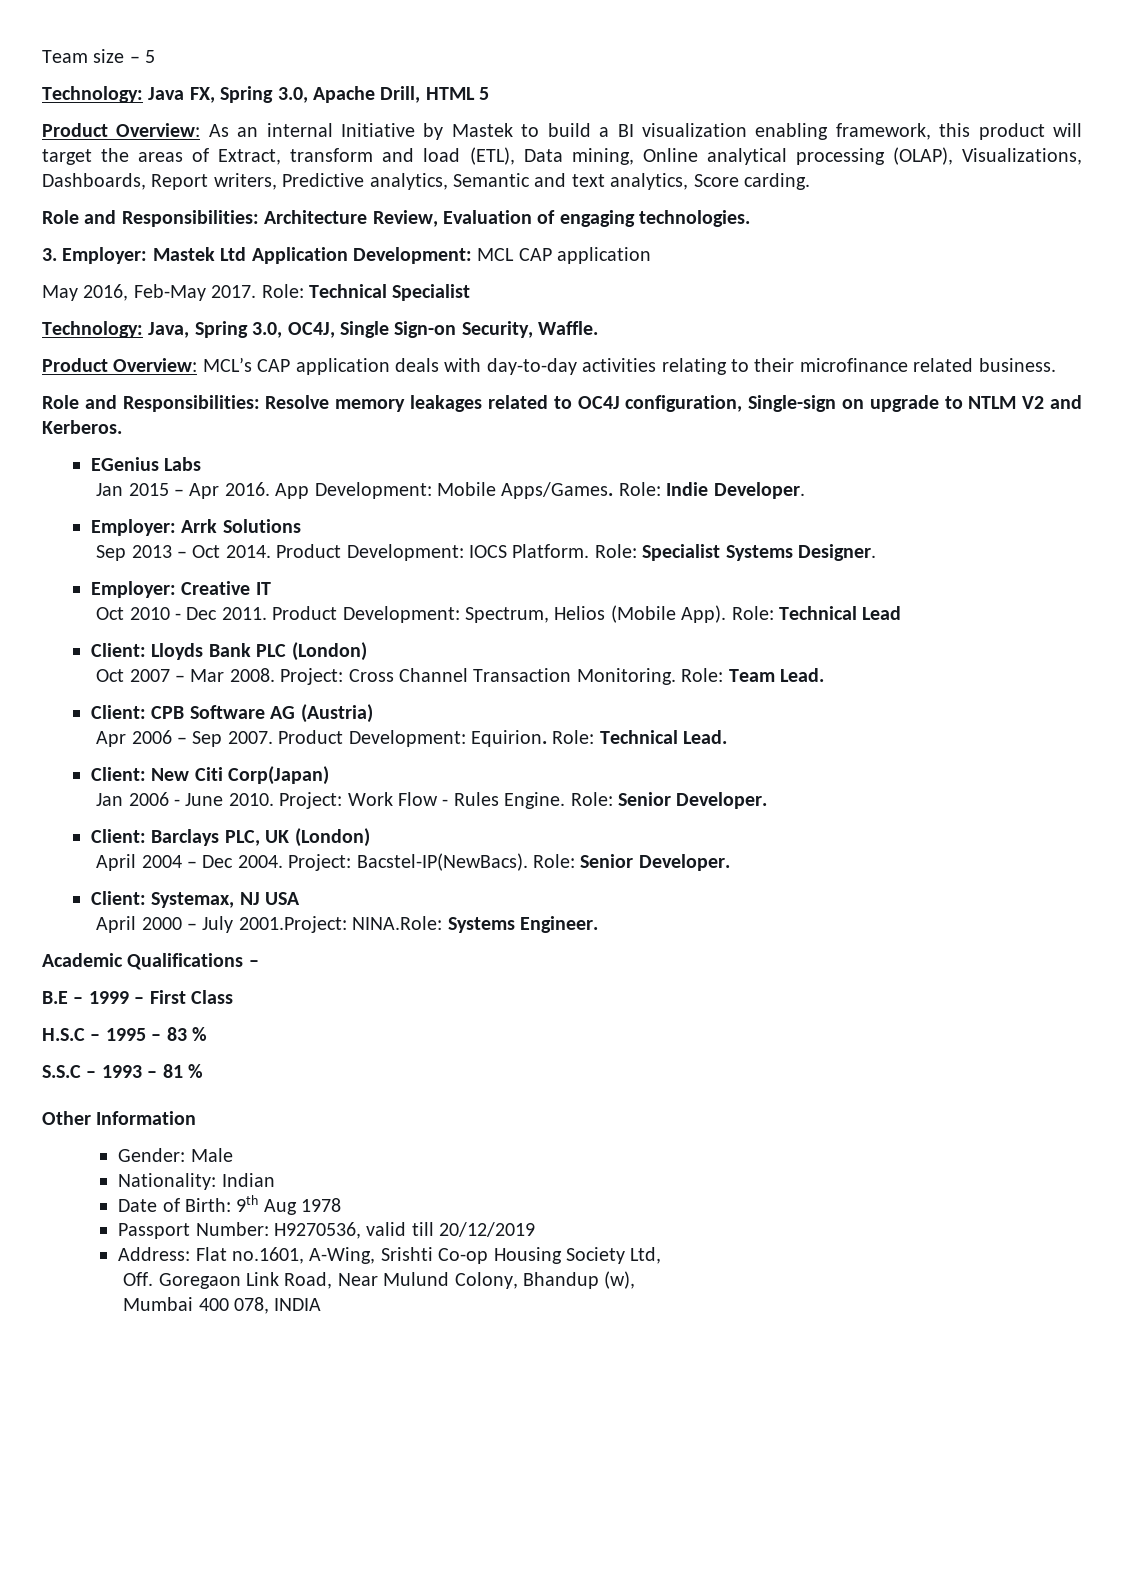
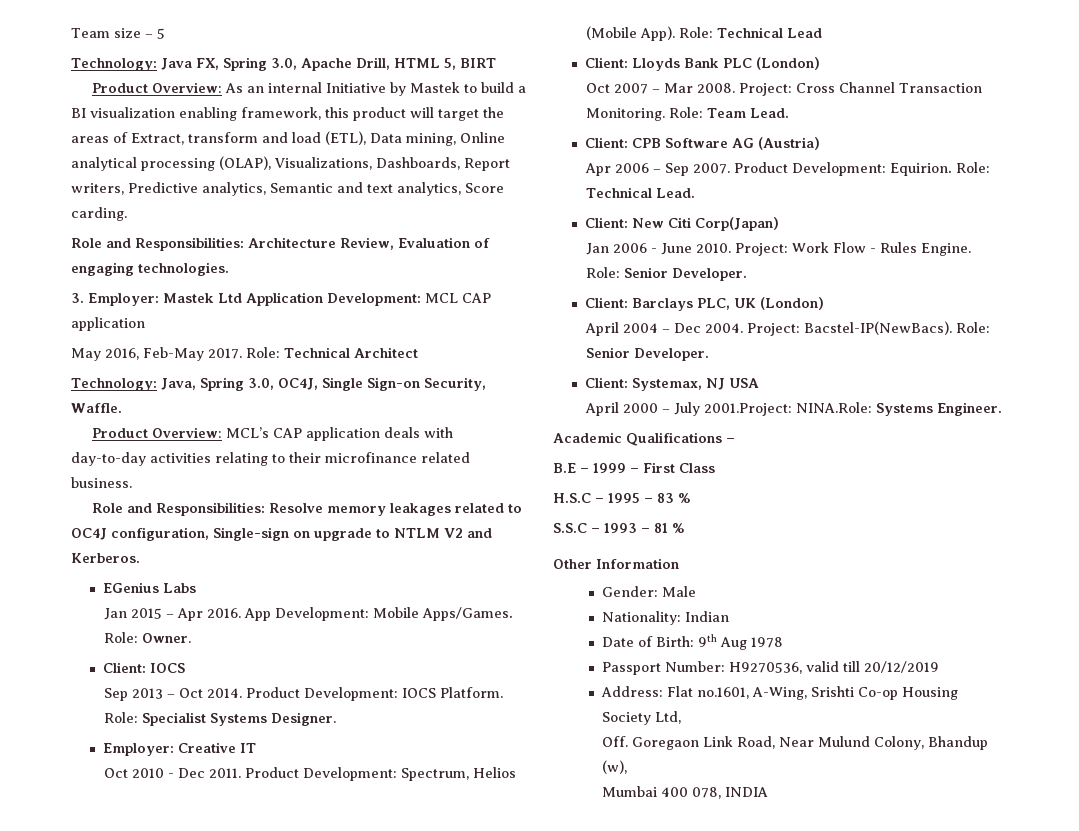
[479,87,490,100] 5 -> [443,58,496,70] 5, BIRT
[392,284,471,301] Specialist -> [353,347,418,358] Architect
[666,482,805,499] [91,519,301,536] Indie Developer. // Employer: Arrk Solutions -> [141,633,191,643] [103,662,186,673] Owner. // Client: IOCS

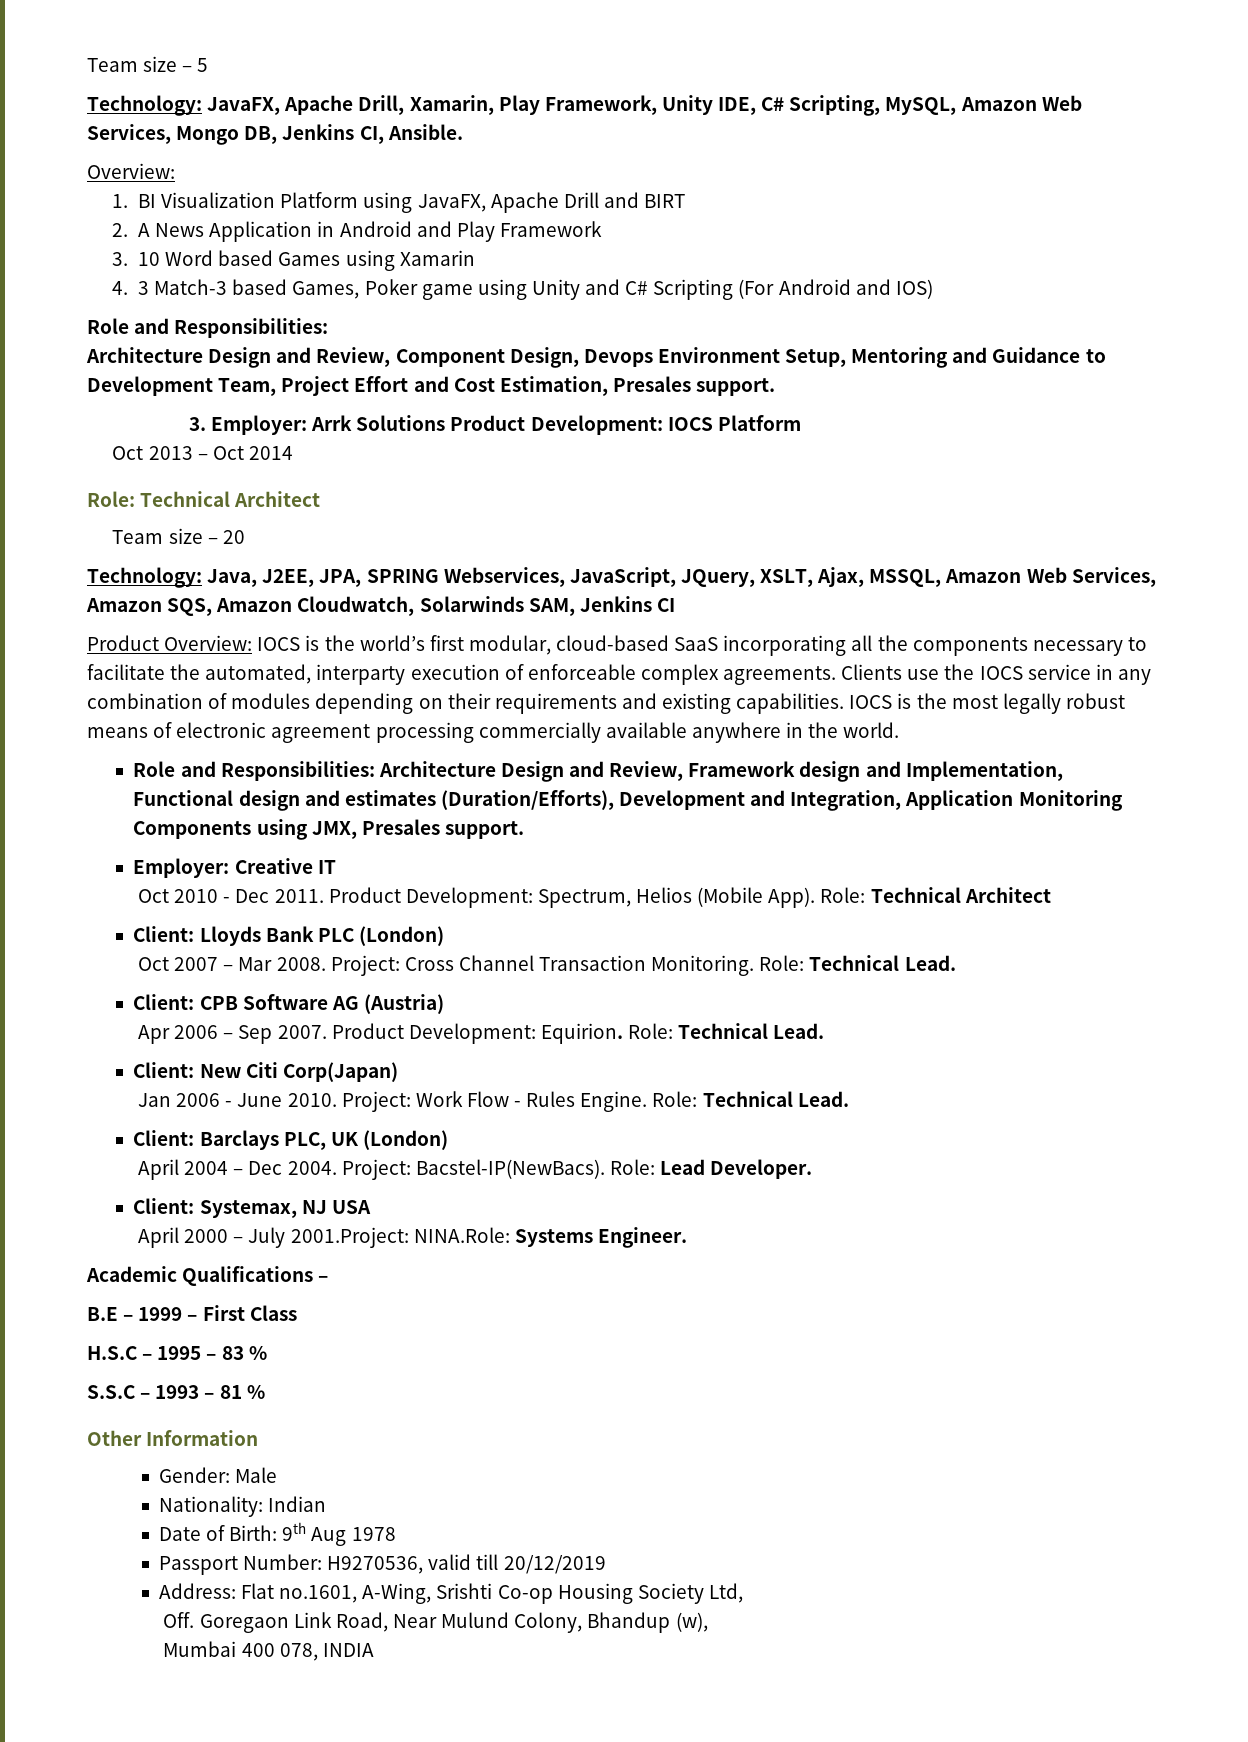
[160,57,496,71] [91,82,526,96] [71,107,504,121] [71,131,505,146] [71,156,510,171] [71,182,504,196] [71,207,127,221] [71,237,490,251] [71,262,229,276] [71,292,491,306] [71,317,145,331] [71,347,418,361] [71,377,486,391] [71,403,122,413] [91,427,453,441] [71,452,470,466] [71,477,132,488] [91,502,522,516] [71,527,492,541] [71,553,140,563] [103,582,197,593] [103,607,513,621] [103,632,191,643] [103,662,186,673] [103,687,503,701] [103,712,336,726] Java FX, Spring 3.0, Apache Drill, HTML 5, BIRT // Product Overview: As an internal Initiative by Mastek to build a BI visualization enabling framework, this product will target the areas of Extract, transform and load (ETL), Data mining, Online analytical processing (OLAP), Visualizations, Dashboards, Report writers, Predictive analytics, Semantic and text analytics, Score carding. // Role and Responsibilities: Architecture Review, Evaluation of engaging technologies. // 3. Employer: Mastek Ltd Application Development: MCL CAP application // May 2016, Feb-May 2017. Role: Technical Architect // Technology: Java, Spring 3.0, OC4J, Single Sign-on Security, Waffle. // Product Overview: MCL’s CAP application deals with day-to-day activities relating to their microfinance related business. // Role and Responsibilities: Resolve memory leakages related to OC4J configuration, Single-sign on upgrade to NTLM V2 and Kerberos. // EGenius Labs // Jan 2015 – Apr 2016. App Development: Mobile Apps/Games. Role: Owner. // Client: IOCS // Sep 2013 – Oct 2014. Product Development: IOCS Platform. Role: Specialist Systems Designer. -> [207,95,1082,116] [87,124,463,145] [87,163,175,179] [112,192,686,213] [112,221,602,242] [112,250,475,271] [112,279,933,300] [87,318,329,338] [86,347,1106,368] [87,376,776,396] [188,415,801,435] [112,446,294,460] [87,491,321,507] [112,528,245,544] [87,567,1156,588] [86,596,675,616] [87,635,1147,656] [87,664,1151,685] [87,693,1125,714] [87,722,900,743] [133,761,1063,782] [133,790,1123,811] [133,819,524,840] JavaFX, Apache Drill, Xamarin, Play Framework, Unity IDE, C# Scripting, MySQL, Amazon Web Services, Mongo DB, Jenkins CI, Ansible. // Overview: // 1. BI Visualization Platform using JavaFX, Apache Drill and BIRT // 2. A News Application in Android and Play Framework // 3. 10 Word based Games using Xamarin // 4. 3 Match-3 based Games, Poker game using Unity and C# Scripting (For Android and IOS) // Role and Responsibilities: // Architecture Design and Review, Component Design, Devops Environment Setup, Mentoring and Guidance to Development Team, Project Effort and Cost Estimation, Presales support. // 3. Employer: Arrk Solutions Product Development: IOCS Platform // Oct 2013 – Oct 2014 // Role: Technical Architect // Team size – 20 // Technology: Java, J2EE, JPA, SPRING Webservices, JavaScript, JQuery, XSLT, Ajax, MSSQL, Amazon Web Services, Amazon SQS, Amazon Cloudwatch, Solarwinds SAM, Jenkins CI // Product Overview: IOCS is the world’s first modular, cloud-based SaaS incorporating all the components necessary to facilitate the automated, interparty execution of enforceable complex agreements. Clients use the IOCS service in any combination of modules depending on their requirements and existing capabilities. IOCS is the most legally robust means of electronic agreement processing commercially available anywhere in the world. // Role and Responsibilities: Architecture Design and Review, Framework design and Implementation, Functional design and estimates (Duration/Efforts), Development and Integration, Application Monitoring Components using JMX, Presales support.
[786,28,822,38] Lead -> [964,887,1051,903] Architect
[706,108,746,118] Team -> [809,955,900,971] Technical
[623,267,747,281] Senior Developer. -> [702,1091,849,1107] Technical Lead.
[585,347,630,358] Senior -> [660,1159,706,1175] Lead

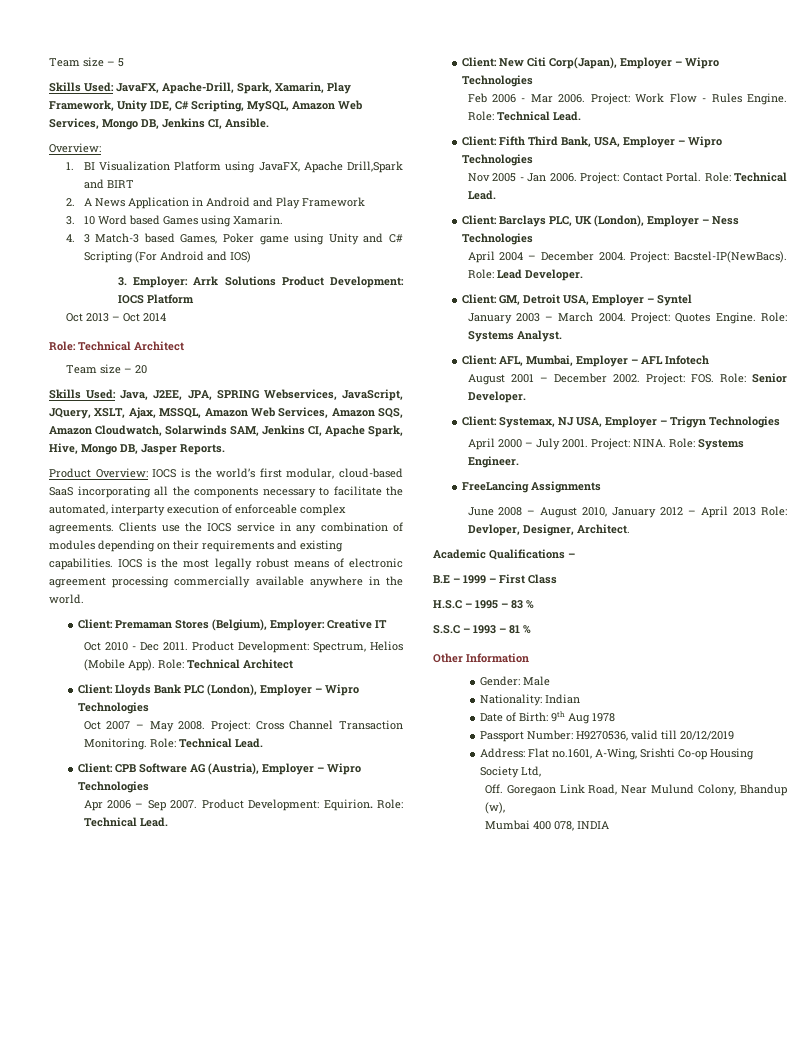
[87,95,405,116] Technology: JavaFX, Apache Drill, -> [49,82,272,94] Skills Used: JavaFX, Apache-Drill, Spark,
[563,192,599,208] Drill -> [347,161,403,173] Drill,Spark
[399,250,475,266] Xamarin -> [232,215,283,225] Xamarin.
[87,318,329,338] [86,347,1106,368] [87,376,776,396] // Role and Responsibilities: // Architecture Design and Review, Component Design, Devops Environment Setup, Mentoring and Guidance to Development Team, Project Effort and Cost Estimation, Presales support. -> (251, 257) none
[87,567,202,588] Technology: -> [49,389,117,399] Skills Used:
[656,598,675,612] CI -> [308,425,403,437] [49,443,225,455] CI, Apache Spark, Hive, Mongo DB, Jasper Reports.
[133,761,1063,782] [133,790,1123,811] [133,819,524,840] Role and Responsibilities: Architecture Design and Review, Framework design and Implementation, Functional design and estimates (Duration/Efforts), Development and Integration, Application Monitoring Components using JMX, Presales support. // -> [78,619,268,631] Client: Premaman Stores (Belgium),
[358,926,444,946] (London) -> [207,684,360,696] [78,702,150,714] (London), Employer – Wipro Technologies
[238,957,273,971] Mar -> [149,721,174,732] May
[363,994,444,1014] (Austria) -> [208,763,362,775] [78,781,150,793] (Austria), Employer – Wipro Technologies
[282,1062,398,1082] [137,1093,337,1107] Corp(Japan) // Jan 2006 - June 2010. -> [549,57,720,69] [462,75,534,87] [467,93,586,103] Corp(Japan), Employer – Wipro Technologies // Feb 2006 - Mar 2006.
(849, 1099) none -> [462,136,723,148] [462,154,534,166] [467,172,787,184] [467,190,496,200] // Client: Fifth Third Bank, USA, Employer – Wipro Technologies // Nov 2005 - Jan 2006. Project: Contact Portal. Role: Technical Lead.
[362,1130,448,1150] (London) -> [594,215,740,227] [462,233,534,245] (London), Employer – Ness Technologies
[248,1161,283,1175] Dec -> [540,251,594,261] December
[199,1200,371,1218] [137,1227,687,1248] Systemax, NJ USA // April 2000 – July 2001.Project: NINA.Role: Systems Engineer. -> [499,294,693,306] [467,312,787,324] [467,330,562,342] [462,355,710,367] [467,373,787,385] [467,391,526,403] [462,416,781,428] [467,438,744,450] [467,456,519,468] [462,481,602,493] [467,506,787,518] [467,524,630,536] GM, Detroit USA, Employer – Syntel // January 2003 – March 2004. Project: Quotes Engine. Role: Systems Analyst. // Client: AFL, Mumbai, Employer – AFL Infotech // August 2001 – December 2002. Project: FOS. Role: Senior Developer. // Client: Systemax, NJ USA, Employer – Trigyn Technologies // April 2000 – July 2001. Project: NINA. Role: Systems Engineer. // FreeLancing Assignments // June 2008 – August 2010, January 2012 – April 2013 Role: Devloper, Designer, Architect.

